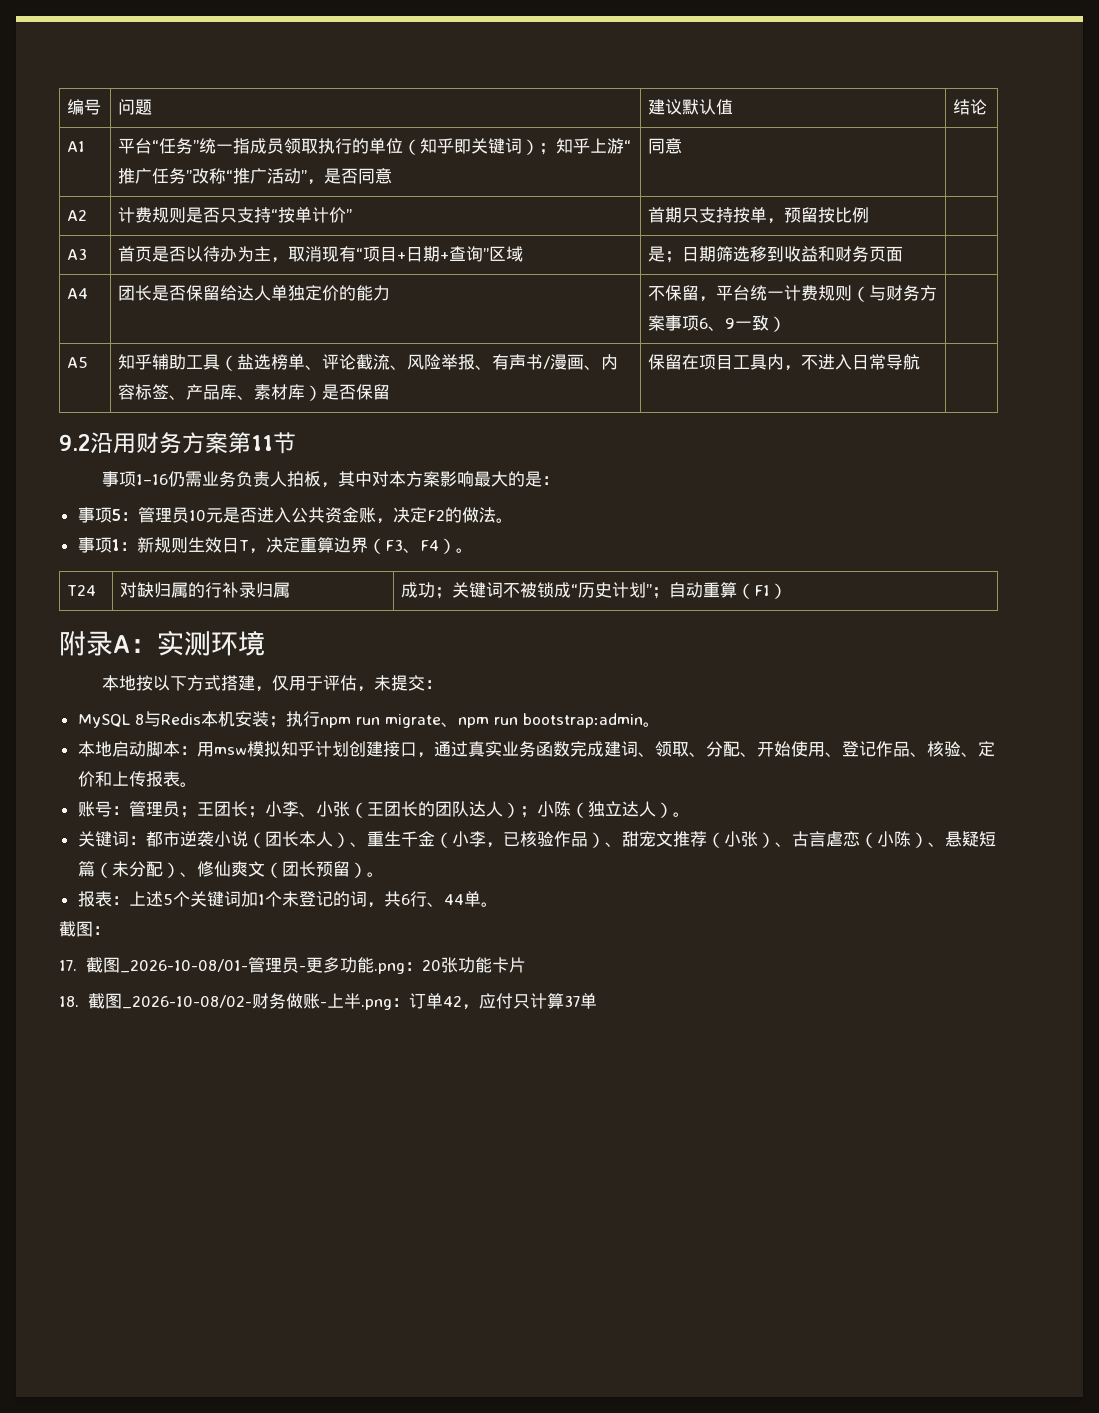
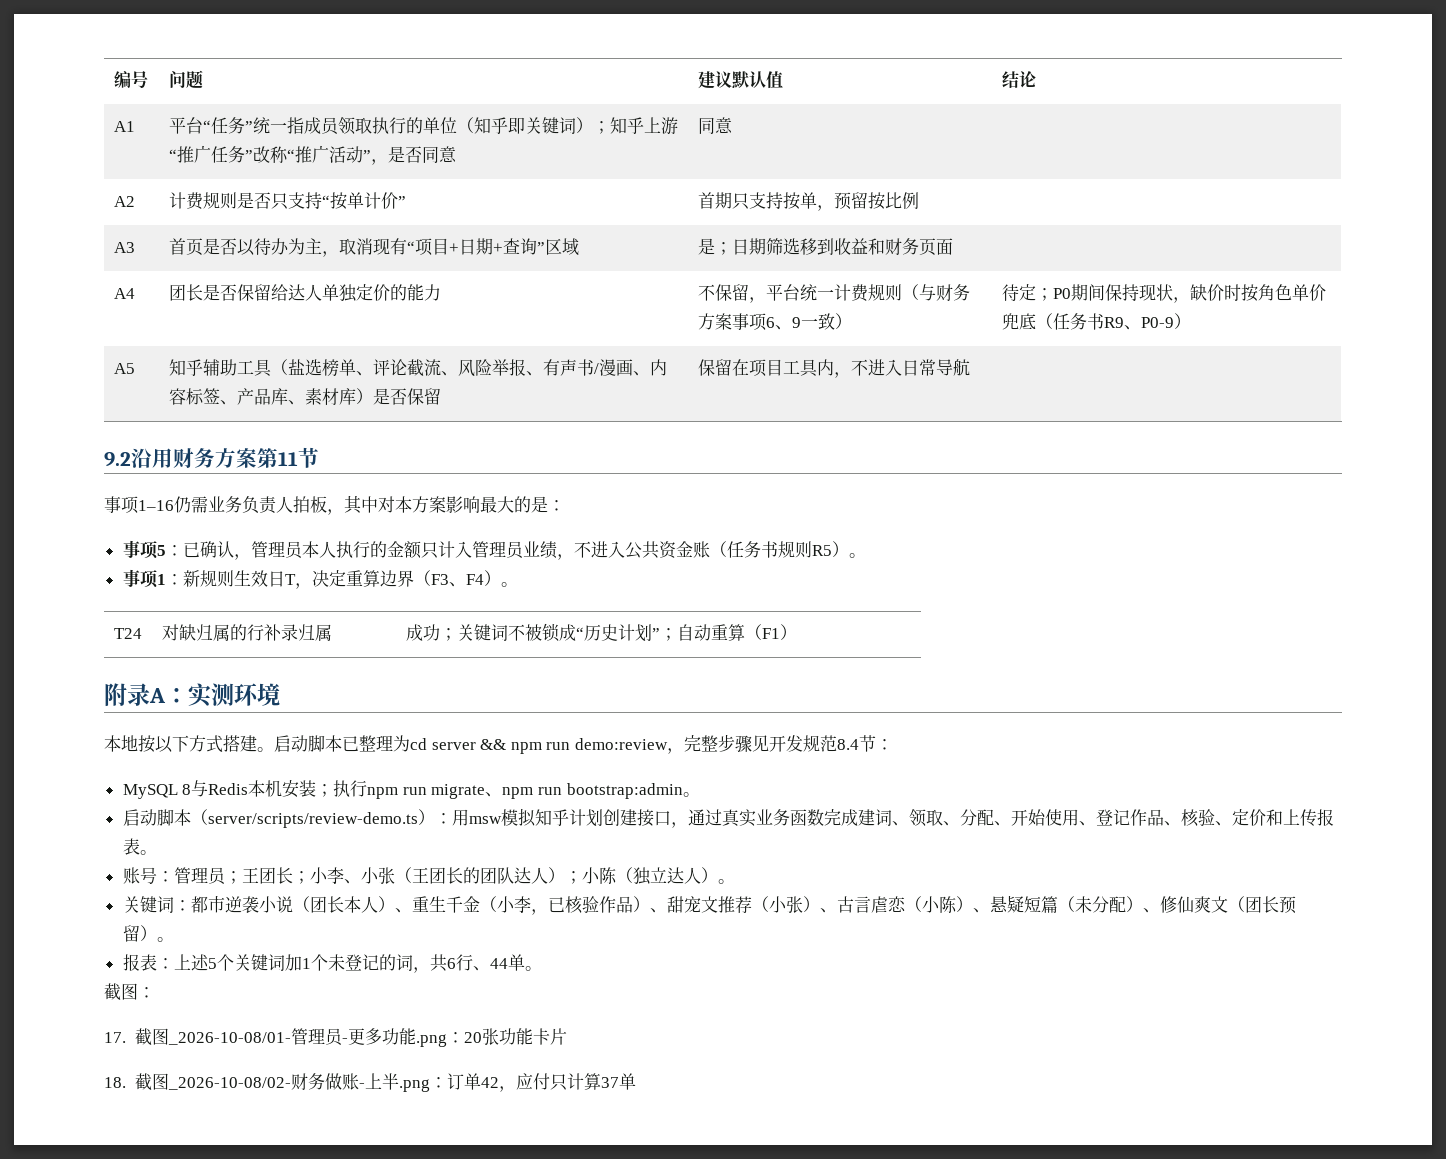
(786, 324) none -> [1001,284,1326,303] [1001,313,1191,330] 待定；P0期间保持现状，缺价时按角色单价兜底（任务书R9、P0-9）
[137,507,496,524] 管理员10元是否进入公共资金账，决定F2的做法 -> [182,541,849,560] 已确认，管理员本人执行的金额只计入管理员业绩，不进入公共资金账（任务书规则R5）
[254,675,425,692] ，仅用于评估，未提交 -> [257,734,876,754] 。启动脚本已整理为cd server && npm run demo:review，完整步骤见开发规范8.4节
[77,741,180,757] 本地启动脚本 -> [122,809,435,828] 启动脚本（server/scripts/review-demo.ts）

